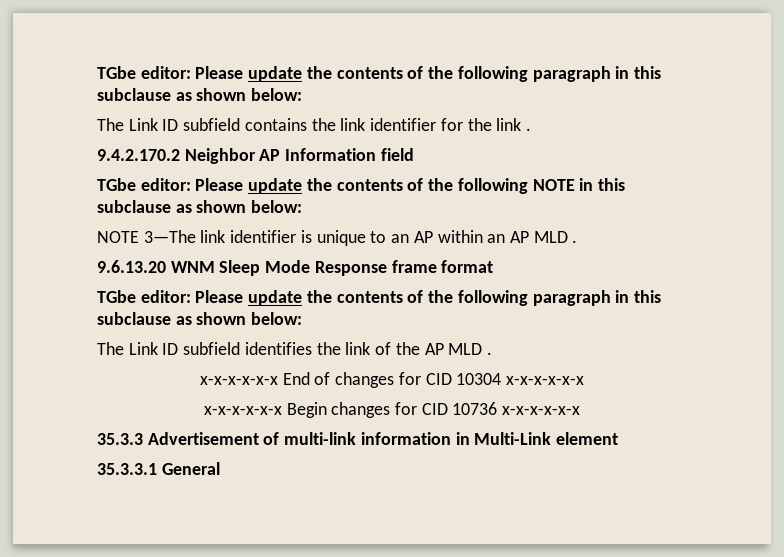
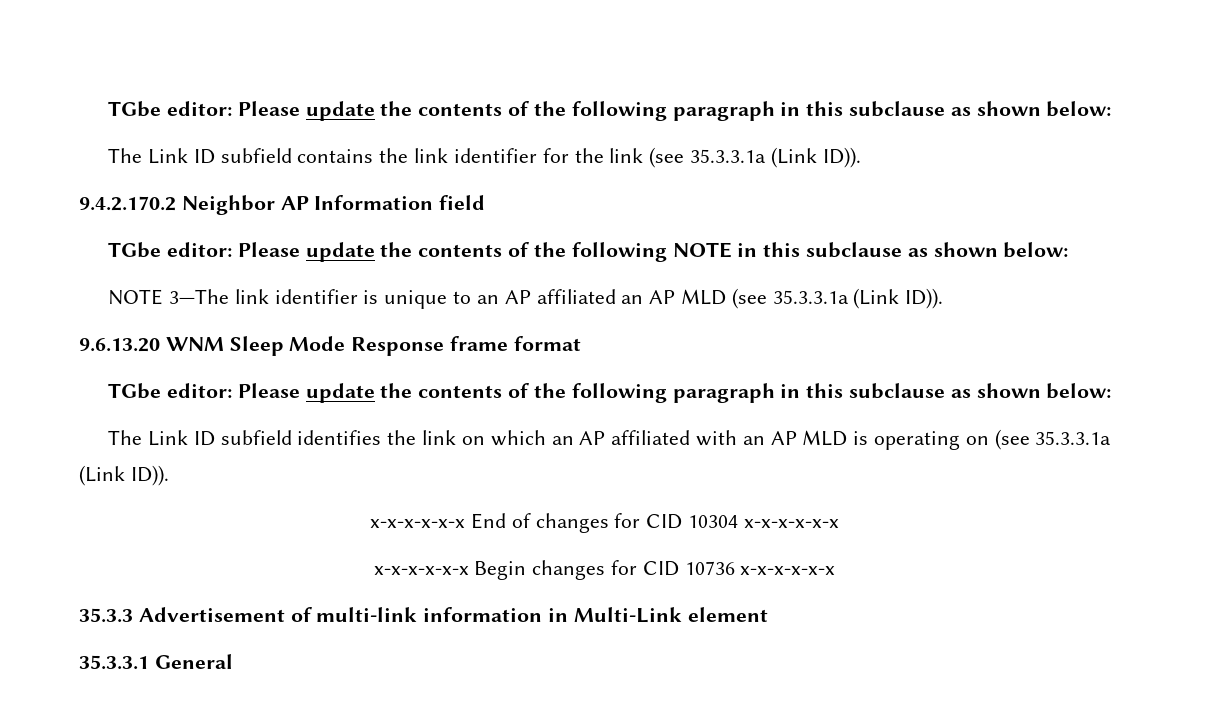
[525,128,531,131] . -> [649,147,861,168] (see 35.3.3.1a (Link ID)).
[437,230,578,243] within an AP MLD . -> [536,288,944,309] affiliated an AP MLD (see 35.3.3.1a (Link ID)).
[375,342,492,355] of the AP MLD . -> [461,429,1112,450] [79,465,169,486] on which an AP affiliated with an AP MLD is operating on (see 35.3.3.1a (Link ID)).

